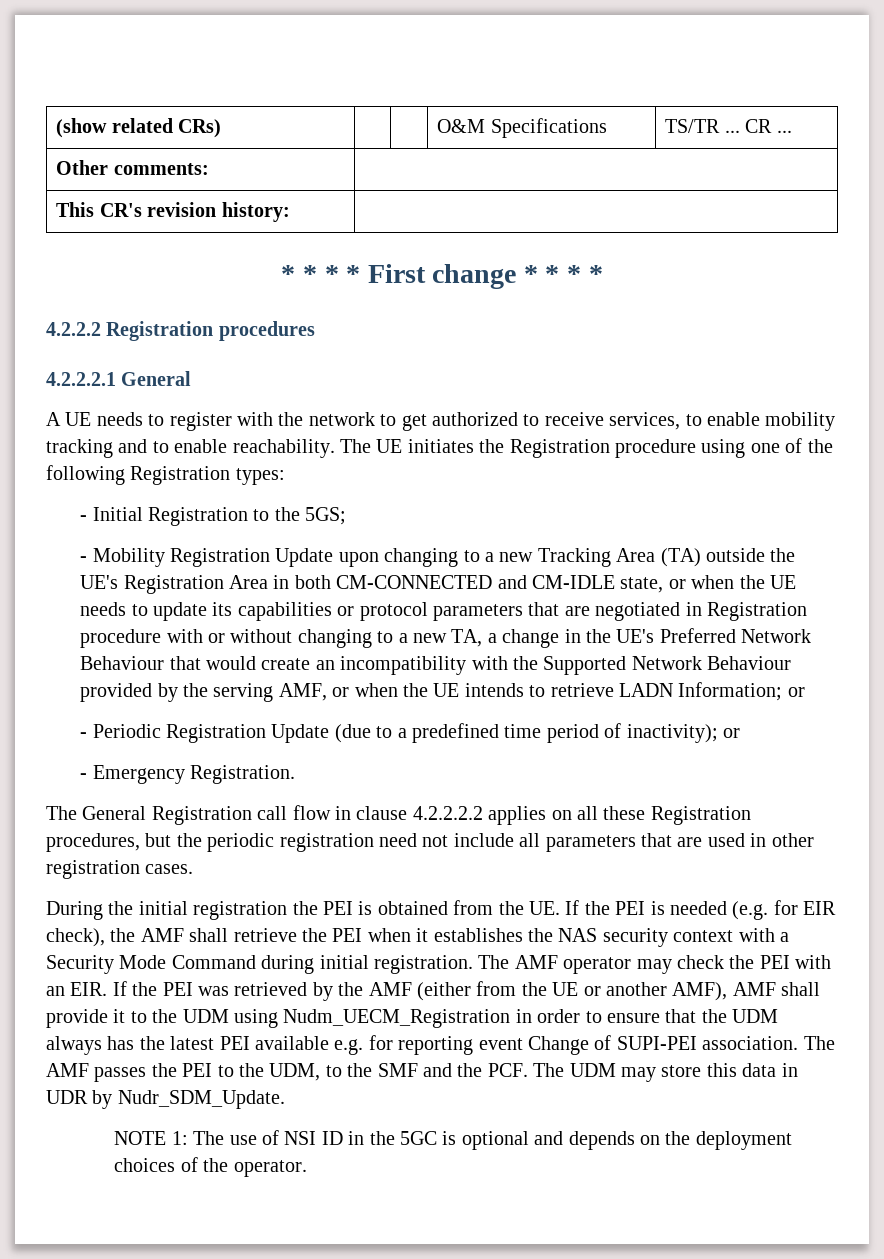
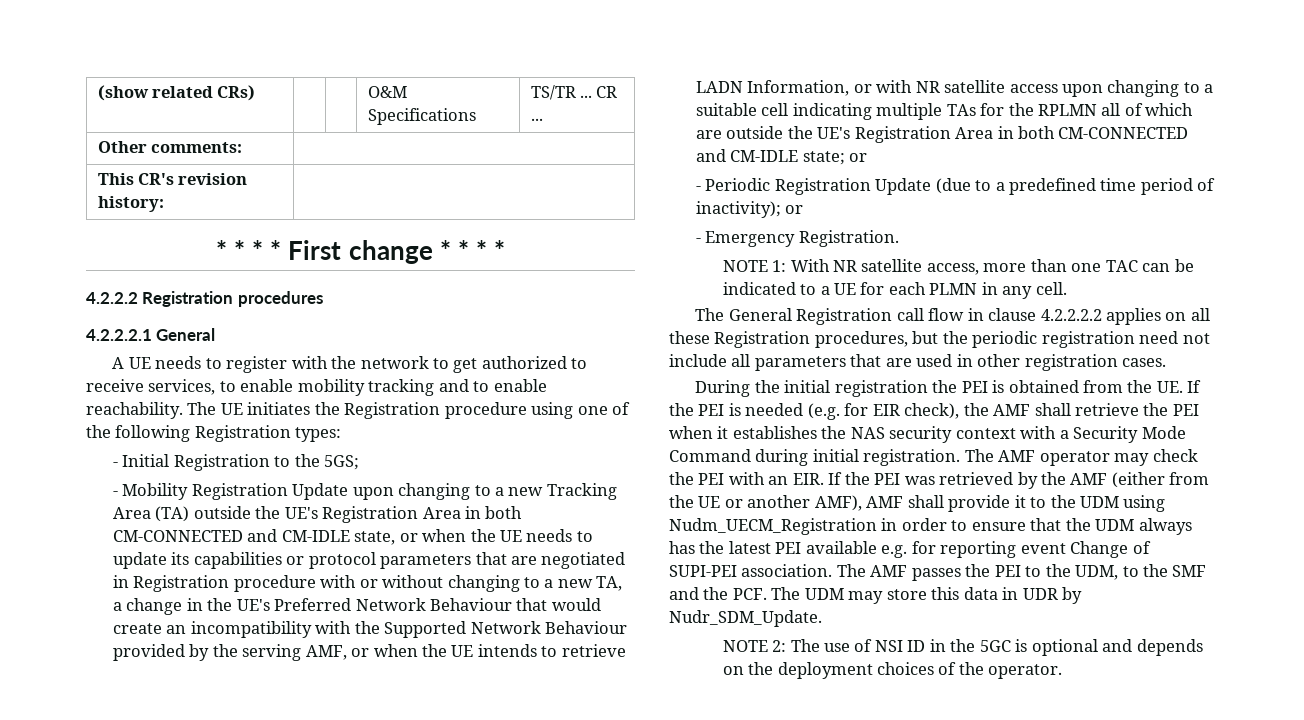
[678,682,783,701] Information; -> [747,80,1214,97] [695,103,1194,120] [695,126,1189,143] [695,149,845,165] Information, or with NR satellite access upon changing to a suitable cell indicating multiple TAs for the RPLMN all of which are outside the UE's Registration Area in both CM-CONNECTED and CM-IDLE state;
(295, 774) none -> [722,259,1194,275] [722,282,1067,299] // NOTE 1: With NR satellite access, more than one TAC can be indicated to a UE for each PLMN in any cell.
[171,1131,188,1145] 1: -> [772,640,787,652] 2:

